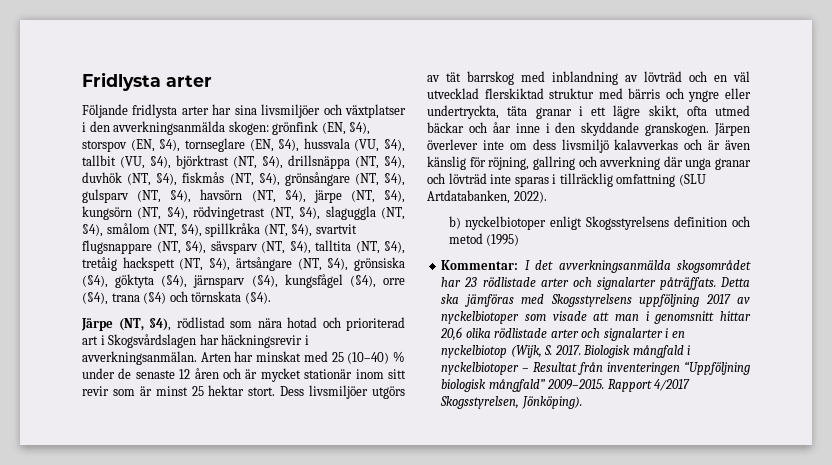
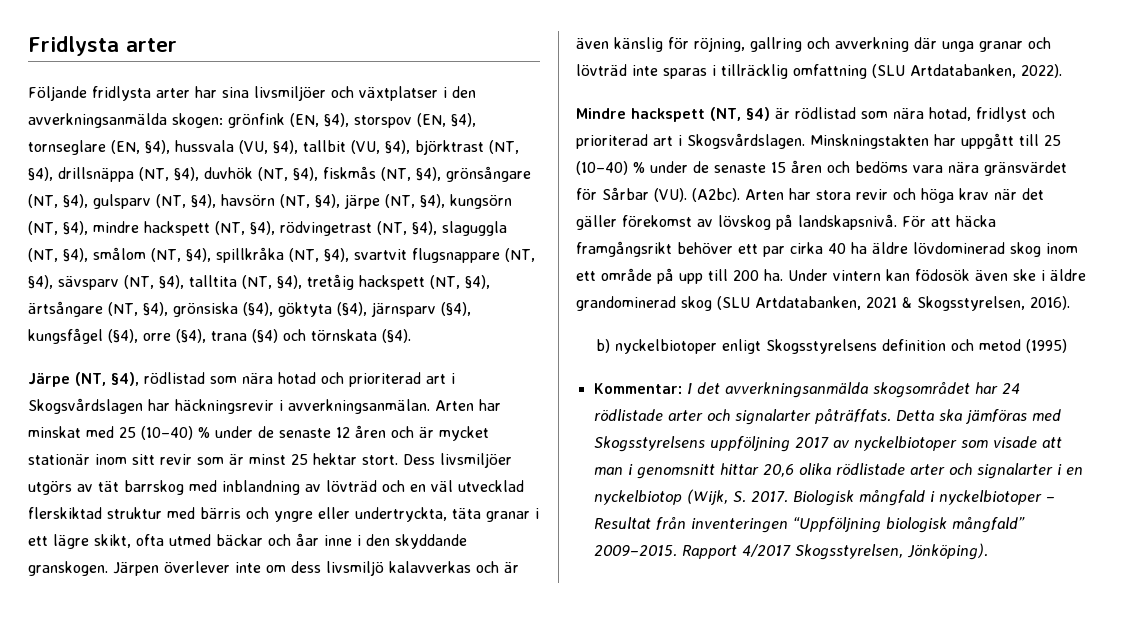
(188, 213) none -> [93,221,275,236] mindre hackspett (NT, §4),
(547, 197) none -> [576,107,1055,122] [576,133,1061,149] [576,160,1067,176] [576,187,1044,203] [576,214,996,230] [576,241,1078,257] [576,268,1086,284] [576,296,1070,311] // Mindre hackspett (NT, §4) är rödlistad som nära hotad, fridlyst och prioriterad art i Skogsvårdslagen. Minskningstakten har uppgått till 25 (10–40) % under de senaste 15 åren och bedöms vara nära gränsvärdet för Sårbar (VU). (A2bc). Arten har stora revir och höga krav när det gäller förekomst av lövskog på landskapsnivå. För att häcka framgångsrikt behöver ett par cirka 40 ha äldre lövdominerad skog inom ett område på upp till 200 ha. Under vintern kan födosök även ske i äldre grandominerad skog (SLU Artdatabanken, 2021 & Skogsstyrelsen, 2016).
[464,277,478,287] 23 -> [1001,383,1020,394] 24

